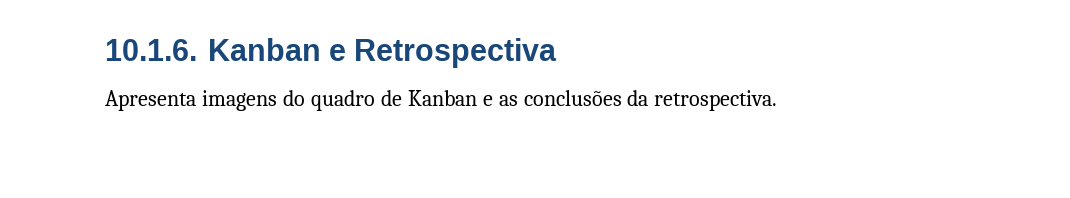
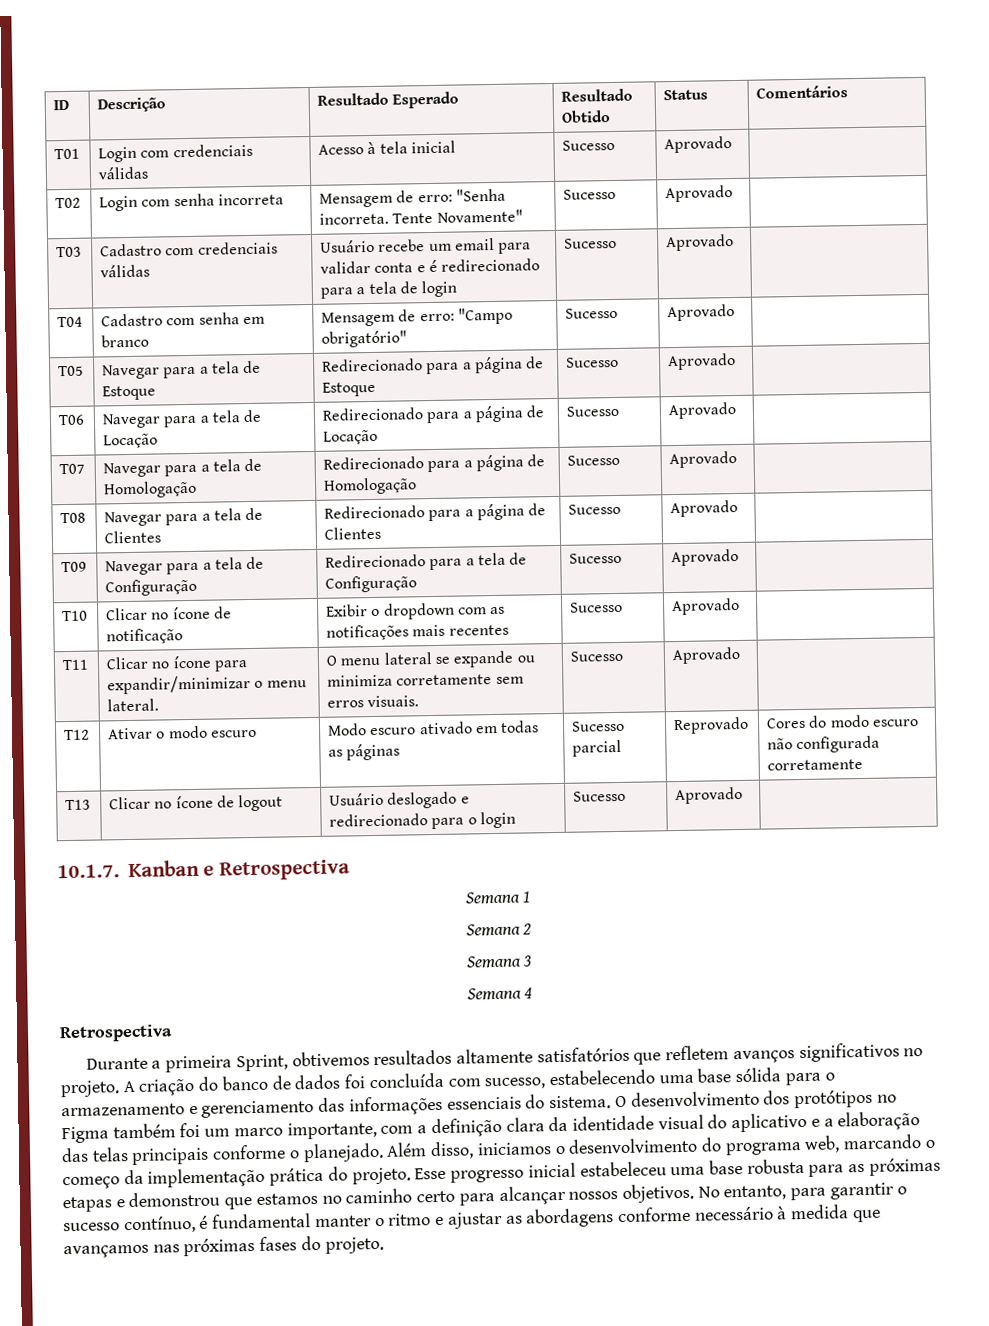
[105,38,558,68] [105,90,778,111] 10.1.6. Kanban e Retrospectiva // Apresenta imagens do quadro de Kanban e as conclusões da retrospectiva. -> [53,99,70,111] [97,97,167,113] [317,91,460,109] [561,88,634,102] [561,110,612,123] [663,89,709,101] [756,85,849,99] [54,148,81,160] [98,143,253,163] [98,166,150,180] [318,140,456,155] [562,139,616,151] [664,136,733,154] [55,197,82,209] [99,193,284,212] [319,188,506,208] [319,209,523,225] [563,188,617,200] [665,185,734,203] [56,246,83,258] [100,241,278,257] [100,264,151,278] [320,237,532,254] [320,258,541,274] [320,280,458,299] [564,237,618,249] [666,234,735,252] [57,316,84,328] [101,312,265,327] [101,334,150,348] [321,307,513,327] [321,330,408,348] [565,307,619,319] [667,304,736,322] [58,365,85,377] [102,360,262,380] [102,385,157,401] [322,356,545,375] [322,381,377,397] [566,356,620,368] [667,352,737,371] [58,414,86,426] [102,409,263,429] [103,433,159,449] [322,405,545,424] [323,429,379,445] [566,405,620,417] [668,401,738,420] [59,463,86,475] [103,458,263,478] [103,480,198,499] [323,454,546,473] [323,477,418,495] [567,454,621,466] [669,450,738,469] [60,512,87,524] [104,507,264,527] [104,530,162,544] [324,503,547,522] [324,526,382,540] [568,503,622,515] [670,499,739,518] [61,561,88,573] [105,556,265,576] [105,578,198,597] [325,552,528,571] [325,575,418,593] [569,552,623,564] [671,548,740,567] [62,610,89,622] [106,606,232,621] [106,628,184,645] [326,602,506,620] [326,624,509,641] [570,601,624,613] [671,597,741,616] [62,659,90,671] [106,655,248,672] [107,674,307,695] [107,698,160,712] [326,650,535,668] [327,674,524,687] [327,695,420,708] [570,650,624,662] [672,646,742,665] [64,729,91,741] [108,725,257,740] [327,720,540,736] [328,743,401,761] [571,720,626,732] [572,739,623,757] [673,716,750,735] [766,714,919,729] [767,735,881,754] [767,758,864,771] [65,799,92,811] [109,794,284,812] [329,791,470,809] [329,811,516,830] [573,790,627,802] [675,786,744,805] [57,859,350,881] [464,891,532,905] [465,923,533,937] [465,955,533,969] [466,987,534,1001] [59,1024,173,1043] [85,1042,924,1073] [60,1067,835,1098] [61,1089,897,1118] [61,1111,921,1144] [61,1134,936,1166] [62,1157,941,1190] [62,1182,907,1213] [63,1204,881,1234] [63,1235,384,1259] ID | Descrição | Resultado Esperado | Resultado Obtido | Status | Comentários // T01 | Login com credenciais válidas | Acesso à tela inicial | Sucesso | Aprovado | // T02 | Login com senha incorreta | Mensagem de erro: "Senha incorreta. Tente Novamente" | Sucesso | Aprovado | // T03 | Cadastro com credenciais válidas | Usuário recebe um email para validar conta e é redirecionado para a tela de login | Sucesso | Aprovado | // T04 | Cadastro com senha em branco | Mensagem de erro: "Campo obrigatório" | Sucesso | Aprovado | // T05 | Navegar para a tela de Estoque | Redirecionado para a página de Estoque | Sucesso | Aprovado | // T06 | Navegar para a tela de Locação | Redirecionado para a página de Locação | Sucesso | Aprovado | // T07 | Navegar para a tela de Homologação | Redirecionado para a página de Homologação | Sucesso | Aprovado | // T08 | Navegar para a tela de Clientes | Redirecionado para a página de Clientes | Sucesso | Aprovado | // T09 | Navegar para a tela de Configuração | Redirecionado para a tela de Configuração | Sucesso | Aprovado | // T10 | Clicar no ícone de notificação | Exibir o dropdown com as notificações mais recentes | Sucesso | Aprovado | // T11 | Clicar no ícone para expandir/minimizar o menu lateral. | O menu lateral se expande ou minimiza corretamente sem erros visuais. | Sucesso | Aprovado | // T12 | Ativar o modo escuro | Modo escuro ativado em todas as páginas | Sucesso parcial | Reprovado | Cores do modo escuro não configurada corretamente // T13 | Clicar no ícone de logout | Usuário deslogado e redirecionado para o login | Sucesso | Aprovado | // 10.1.7. Kanban e Retrospectiva // Semana 1 // Semana 2 // Semana 3 // Semana 4 // Retrospectiva // Durante a primeira Sprint, obtivemos resultados altamente satisfatórios que refletem avanços significativos no projeto. A criação do banco de dados foi concluída com sucesso, estabelecendo uma base sólida para o armazenamento e gerenciamento das informações essenciais do sistema. O desenvolvimento dos protótipos no Figma também foi um marco importante, com a definição clara da identidade visual do aplicativo e a elaboração das telas principais conforme o planejado. Além disso, iniciamos o desenvolvimento do programa web, marcando o começo da implementação prática do projeto. Esse progresso inicial estabeleceu uma base robusta para as próximas etapas e demonstrou que estamos no caminho certo para alcançar nossos objetivos. No entanto, para garantir o sucesso contínuo, é fundamental manter o ritmo e ajustar as abordagens conforme necessário à medida que avançamos nas próximas fases do projeto.

